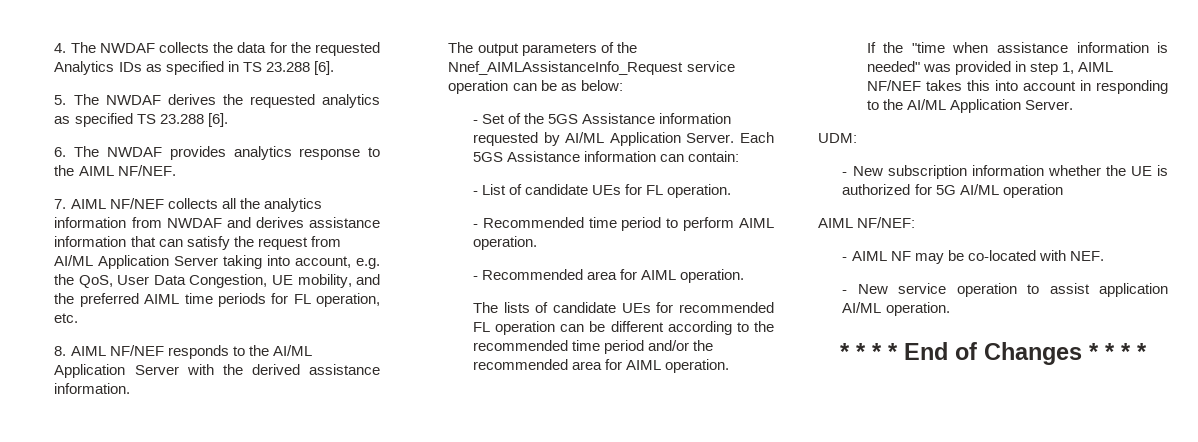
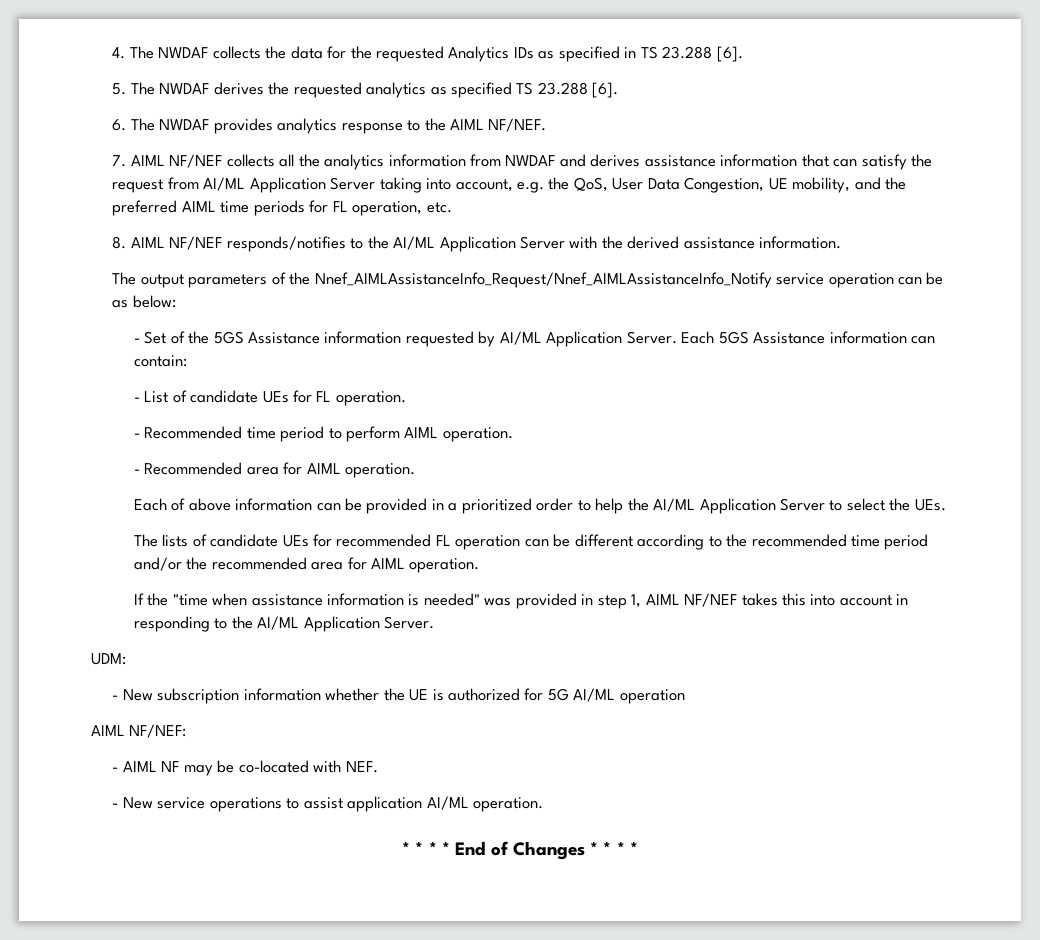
[167,345,229,359] responds -> [226,236,346,252] responds/notifies
[448,61,684,75] Nnef_AIMLAssistanceInfo_Request -> [314,272,772,288] Nnef_AIMLAssistanceInfo_Request/Nnef_AIMLAssistanceInfo_Notify
(745, 276) none -> [133,498,946,514] // Each of above information can be provided in a prioritized order to help the AI/ML Application Server to select the UEs.
[956,283,1017,297] operation -> [209,797,282,812] operations

